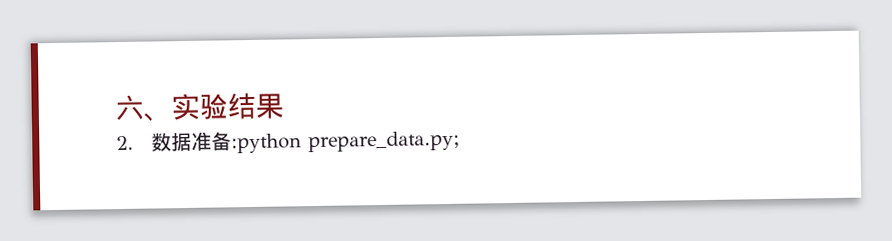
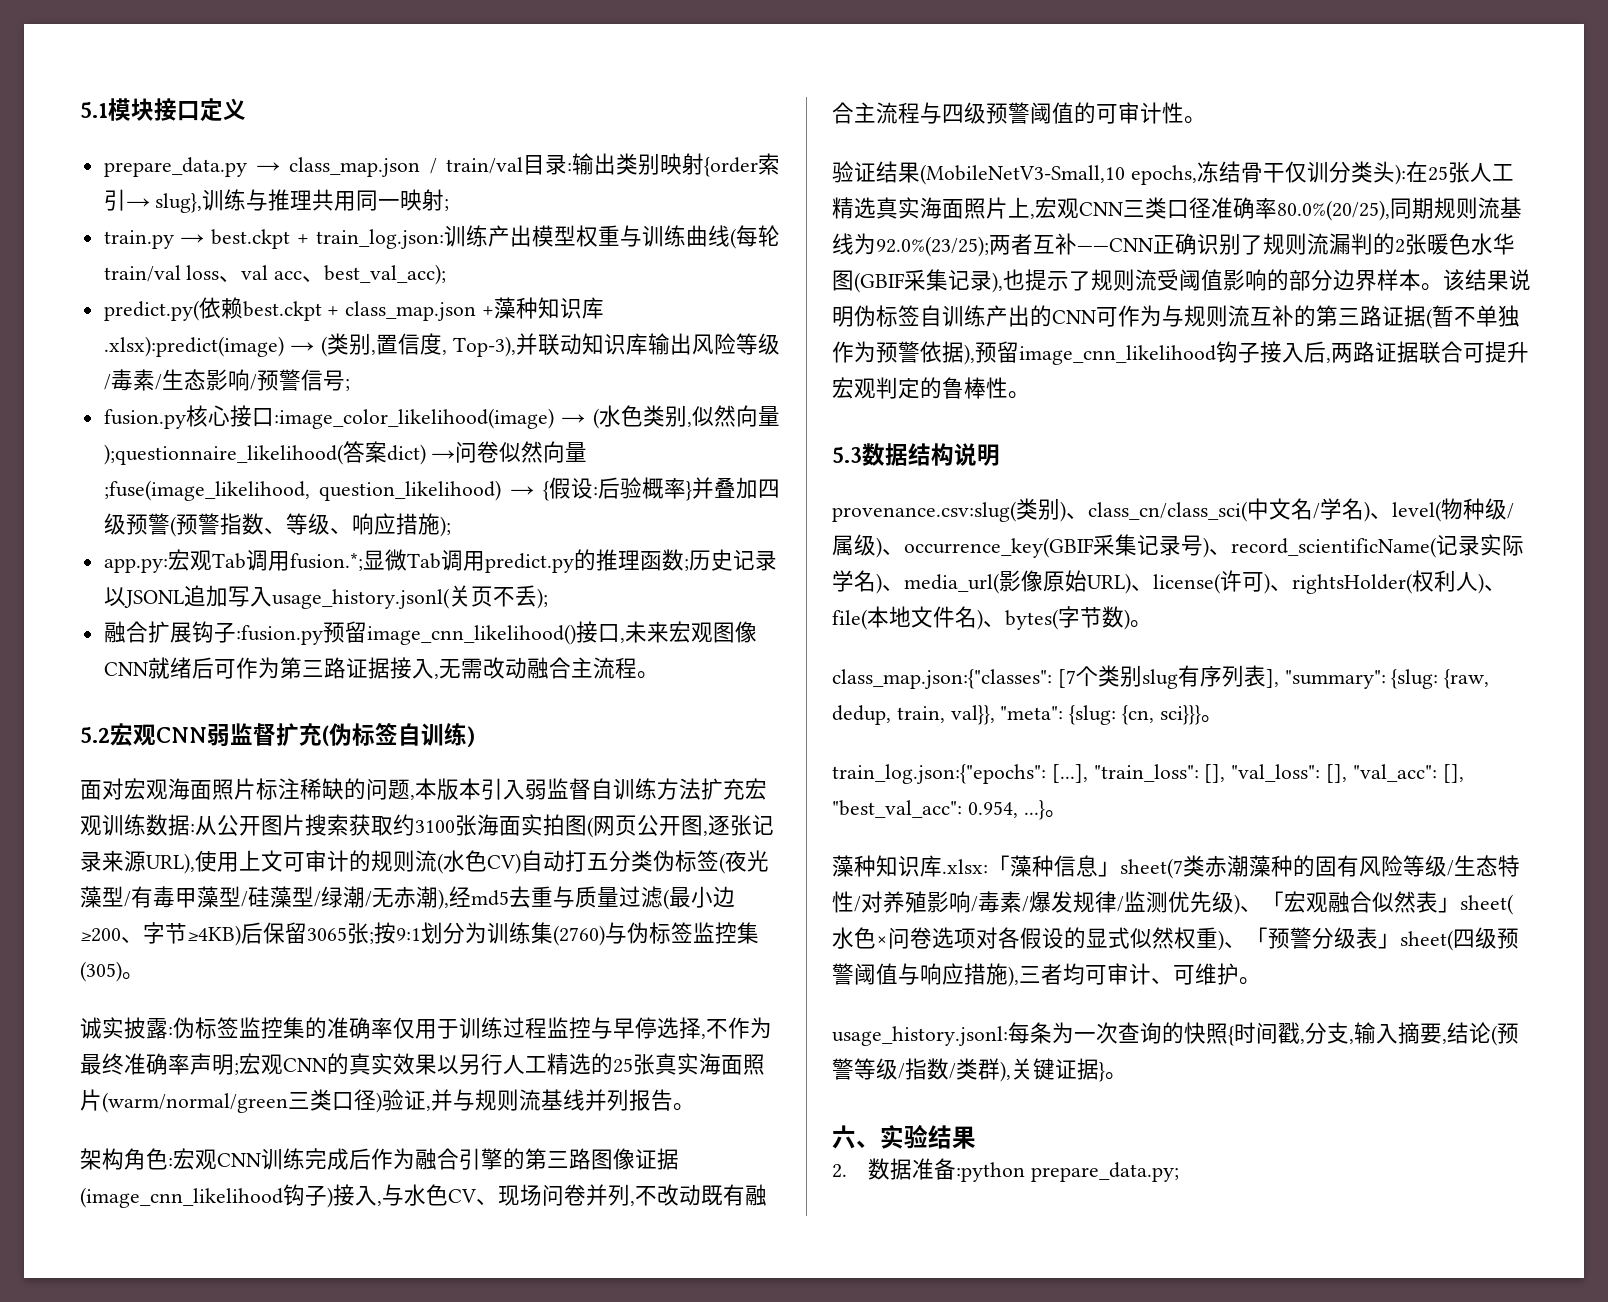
(115, 107) none -> [80,98,246,122] [103,153,780,177] [103,189,450,213] [103,225,780,249] [103,264,447,285] [103,297,605,321] [103,333,781,357] [103,369,350,391] [103,405,780,429] [103,441,588,465] [103,477,780,501] [103,513,451,537] [103,549,777,573] [103,585,548,609] [103,621,757,645] [103,657,659,679] [80,723,475,747] [80,778,767,800] [80,814,774,838] [80,850,769,874] [80,886,735,910] [80,922,759,946] [80,961,144,982] [80,1017,772,1039] [80,1053,765,1075] [80,1089,695,1113] [80,1148,679,1170] [80,1184,767,1208] [832,102,1206,124] [832,161,1514,185] [832,197,1522,221] [832,233,1515,257] [832,269,1531,293] [832,305,1520,329] [832,341,1529,365] [832,377,1030,399] [832,443,1000,466] [832,498,1514,522] [832,534,1524,558] [832,570,1506,594] [832,606,1152,630] [832,665,1490,689] [832,705,1223,725] [832,764,1464,784] [832,800,1067,820] [832,855,1520,879] [832,891,1513,915] [832,927,1519,951] [832,963,1261,987] [832,1022,1519,1046] [832,1058,1127,1082] 5.1模块接口定义 // prepare_data.py → class_map.json / train/val目录:输出类别映射{order索引→ slug},训练与推理共用同一映射; // train.py → best.ckpt + train_log.json:训练产出模型权重与训练曲线(每轮train/val loss、val acc、best_val_acc); // predict.py(依赖best.ckpt + class_map.json +藻种知识库.xlsx):predict(image) → (类别,置信度, Top-3),并联动知识库输出风险等级/毒素/生态影响/预警信号; // fusion.py核心接口:image_color_likelihood(image) → (水色类别,似然向量);questionnaire_likelihood(答案dict) →问卷似然向量;fuse(image_likelihood, question_likelihood) → {假设:后验概率}并叠加四级预警(预警指数、等级、响应措施); // app.py:宏观Tab调用fusion.*;显微Tab调用predict.py的推理函数;历史记录以JSONL追加写入usage_history.jsonl(关页不丢); // 融合扩展钩子:fusion.py预留image_cnn_likelihood()接口,未来宏观图像CNN就绪后可作为第三路证据接入,无需改动融合主流程。 // 5.2宏观CNN弱监督扩充(伪标签自训练) // 面对宏观海面照片标注稀缺的问题,本版本引入弱监督自训练方法扩充宏观训练数据:从公开图片搜索获取约3100张海面实拍图(网页公开图,逐张记录来源URL),使用上文可审计的规则流(水色CV)自动打五分类伪标签(夜光藻型/有毒甲藻型/硅藻型/绿潮/无赤潮),经md5去重与质量过滤(最小边≥200、字节≥4KB)后保留3065张;按9:1划分为训练集(2760)与伪标签监控集(305)。 // 诚实披露:伪标签监控集的准确率仅用于训练过程监控与早停选择,不作为最终准确率声明;宏观CNN的真实效果以另行人工精选的25张真实海面照片(warm/normal/green三类口径)验证,并与规则流基线并列报告。 // 架构角色:宏观CNN训练完成后作为融合引擎的第三路图像证据(image_cnn_likelihood钩子)接入,与水色CV、现场问卷并列,不改动既有融合主流程与四级预警阈值的可审计性。 // 验证结果(MobileNetV3-Small,10 epochs,冻结骨干仅训分类头):在25张人工精选真实海面照片上,宏观CNN三类口径准确率80.0%(20/25),同期规则流基线为92.0%(23/25);两者互补——CNN正确识别了规则流漏判的2张暖色水华图(GBIF采集记录),也提示了规则流受阈值影响的部分边界样本。该结果说明伪标签自训练产出的CNN可作为与规则流互补的第三路证据(暂不单独作为预警依据),预留image_cnn_likelihood钩子接入后,两路证据联合可提升宏观判定的鲁棒性。 // 5.3数据结构说明 // provenance.csv:slug(类别)、class_cn/class_sci(中文名/学名)、level(物种级/属级)、occurrence_key(GBIF采集记录号)、record_scientificName(记录实际学名)、media_url(影像原始URL)、license(许可)、rightsHolder(权利人)、file(本地文件名)、bytes(字节数)。 // class_map.json:{"classes": [7个类别slug有序列表], "summary": {slug: {raw, dedup, train, val}}, "meta": {slug: {cn, sci}}}。 // train_log.json:{"epochs": [...], "train_loss": [], "val_loss": [], "val_acc": [], "best_val_acc": 0.954, ...}。 // 藻种知识库.xlsx:「藻种信息」sheet(7类赤潮藻种的固有风险等级/生态特性/对养殖影响/毒素/爆发规律/监测优先级)、「宏观融合似然表」sheet(水色×问卷选项对各假设的显式似然权重)、「预警分级表」sheet(四级预警阈值与响应措施),三者均可审计、可维护。 // usage_history.jsonl:每条为一次查询的快照{时间戳,分支,输入摘要,结论(预警等级/指数/类群),关键证据}。 //

